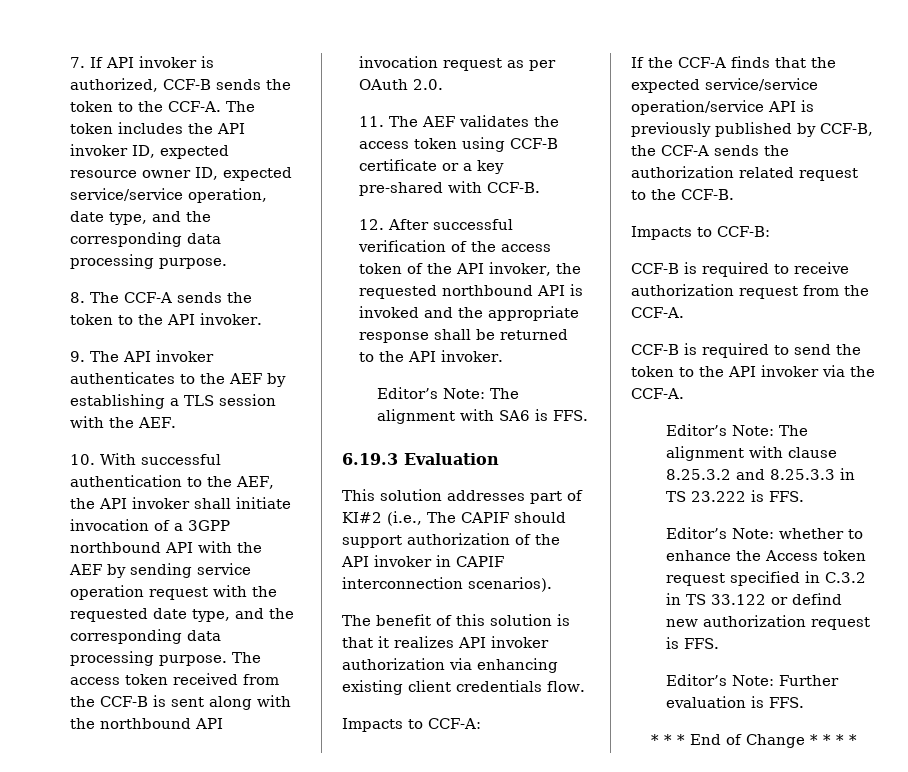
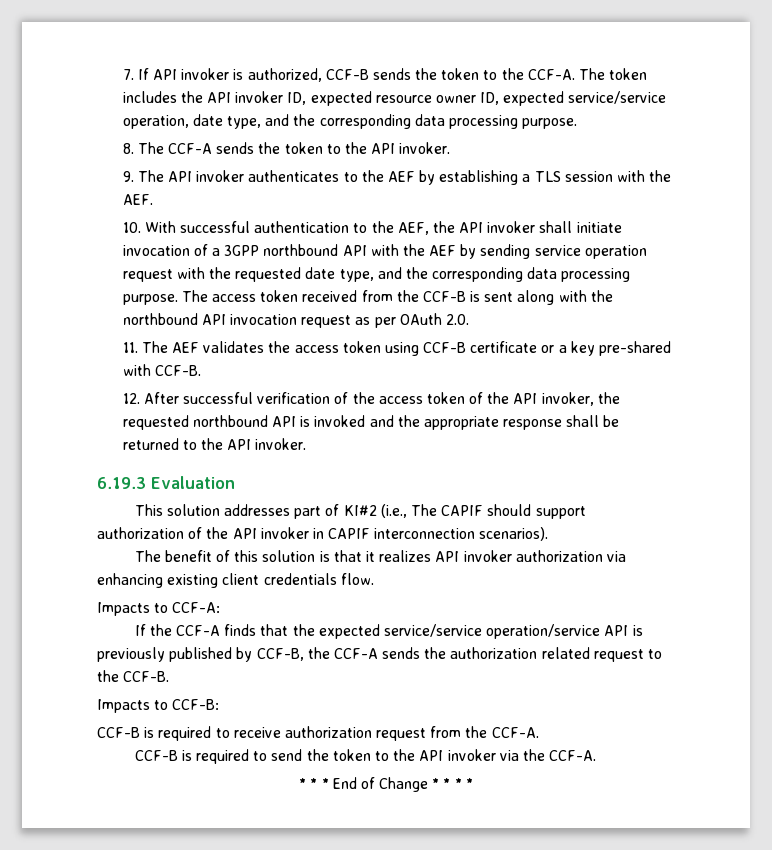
[376,387,519,399] [376,409,588,424] // Editor’s Note: The alignment with SA6 is FFS. -> (307, 444) none
[665,424,808,436] [665,446,837,461] [665,468,855,480] [665,490,804,502] [665,527,863,539] [665,550,866,561] [665,571,866,586] [665,593,842,605] [665,615,870,630] [665,637,719,649] [665,674,839,686] [665,696,804,708] // Editor’s Note: The alignment with clause 8.25.3.2 and 8.25.3.3 in TS 23.222 is FFS. // Editor’s Note: whether to enhance the Access token request specified in C.3.2 in TS 33.122 or defind new authorization request is FFS. // Editor’s Note: Further evaluation is FFS. -> (597, 755) none

